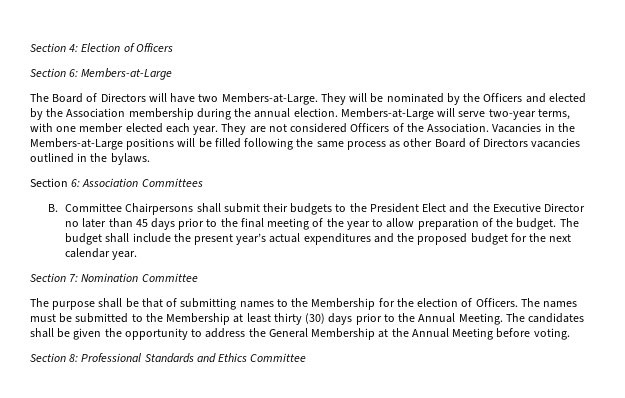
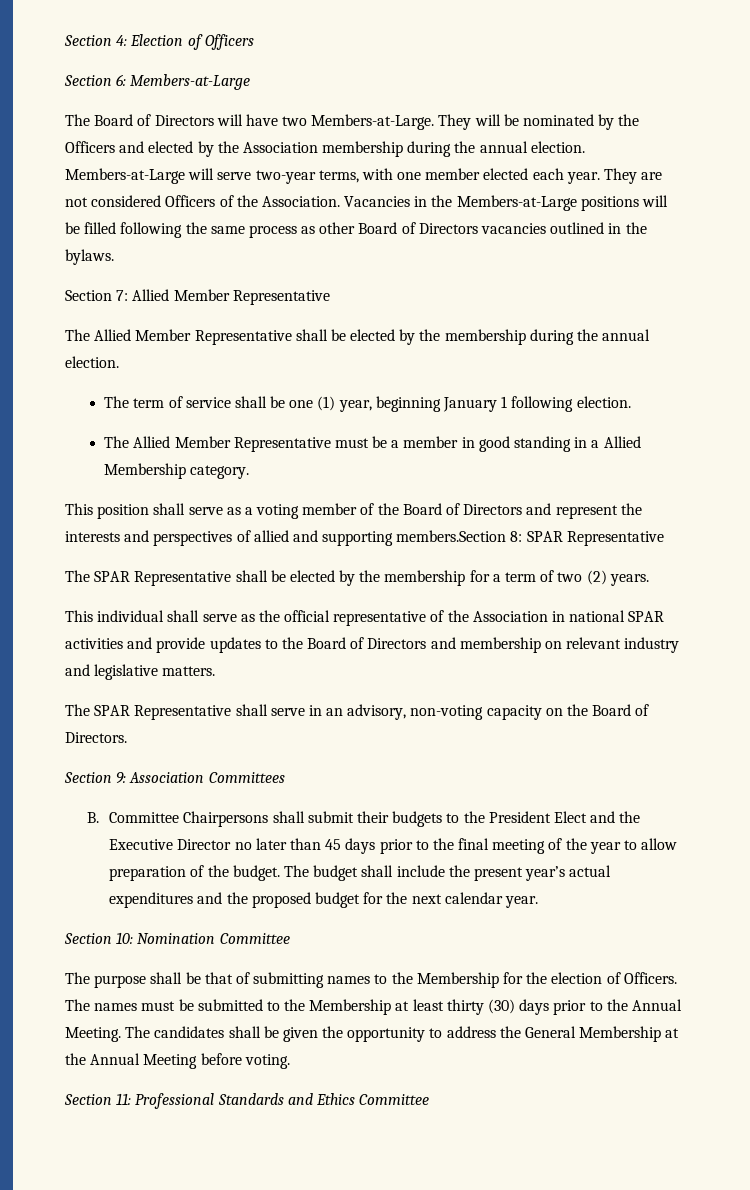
[71,179,81,187] 6: -> [116,289,330,305] [65,329,651,345] [65,356,119,368] [104,396,631,412] [104,436,641,452] [104,463,250,479] [65,503,642,519] [65,530,664,546] [65,570,649,586] [65,610,665,626] [65,637,680,653] [65,664,216,680] [65,704,650,720] [65,732,127,743] [64,772,127,784] 7: Allied Member Representative // The Allied Member Representative shall be elected by the membership during the annual election. // The term of service shall be one (1) year, beginning January 1 following election. // The Allied Member Representative must be a member in good standing in a Allied Membership category. // This position shall serve as a voting member of the Board of Directors and represent the interests and perspectives of allied and supporting members.Section 8: SPAR Representative // The SPAR Representative shall be elected by the membership for a term of two (2) years. // This individual shall serve as the official representative of the Association in national SPAR activities and provide updates to the Board of Directors and membership on relevant industry and legislative matters. // The SPAR Representative shall serve in an advisory, non-voting capacity on the Board of Directors. // Section 9:
[69,274,79,282] 7: -> [116,932,134,944] 10:
[69,354,79,362] 8: -> [116,1093,132,1105] 11:

